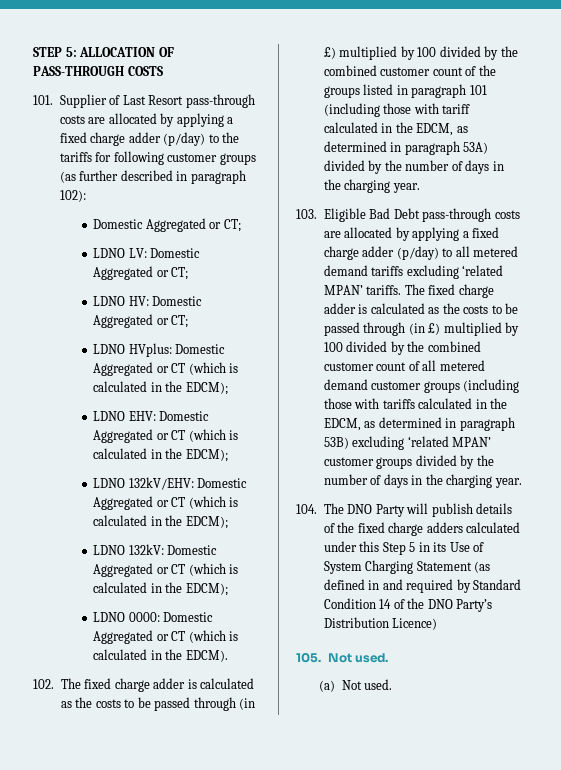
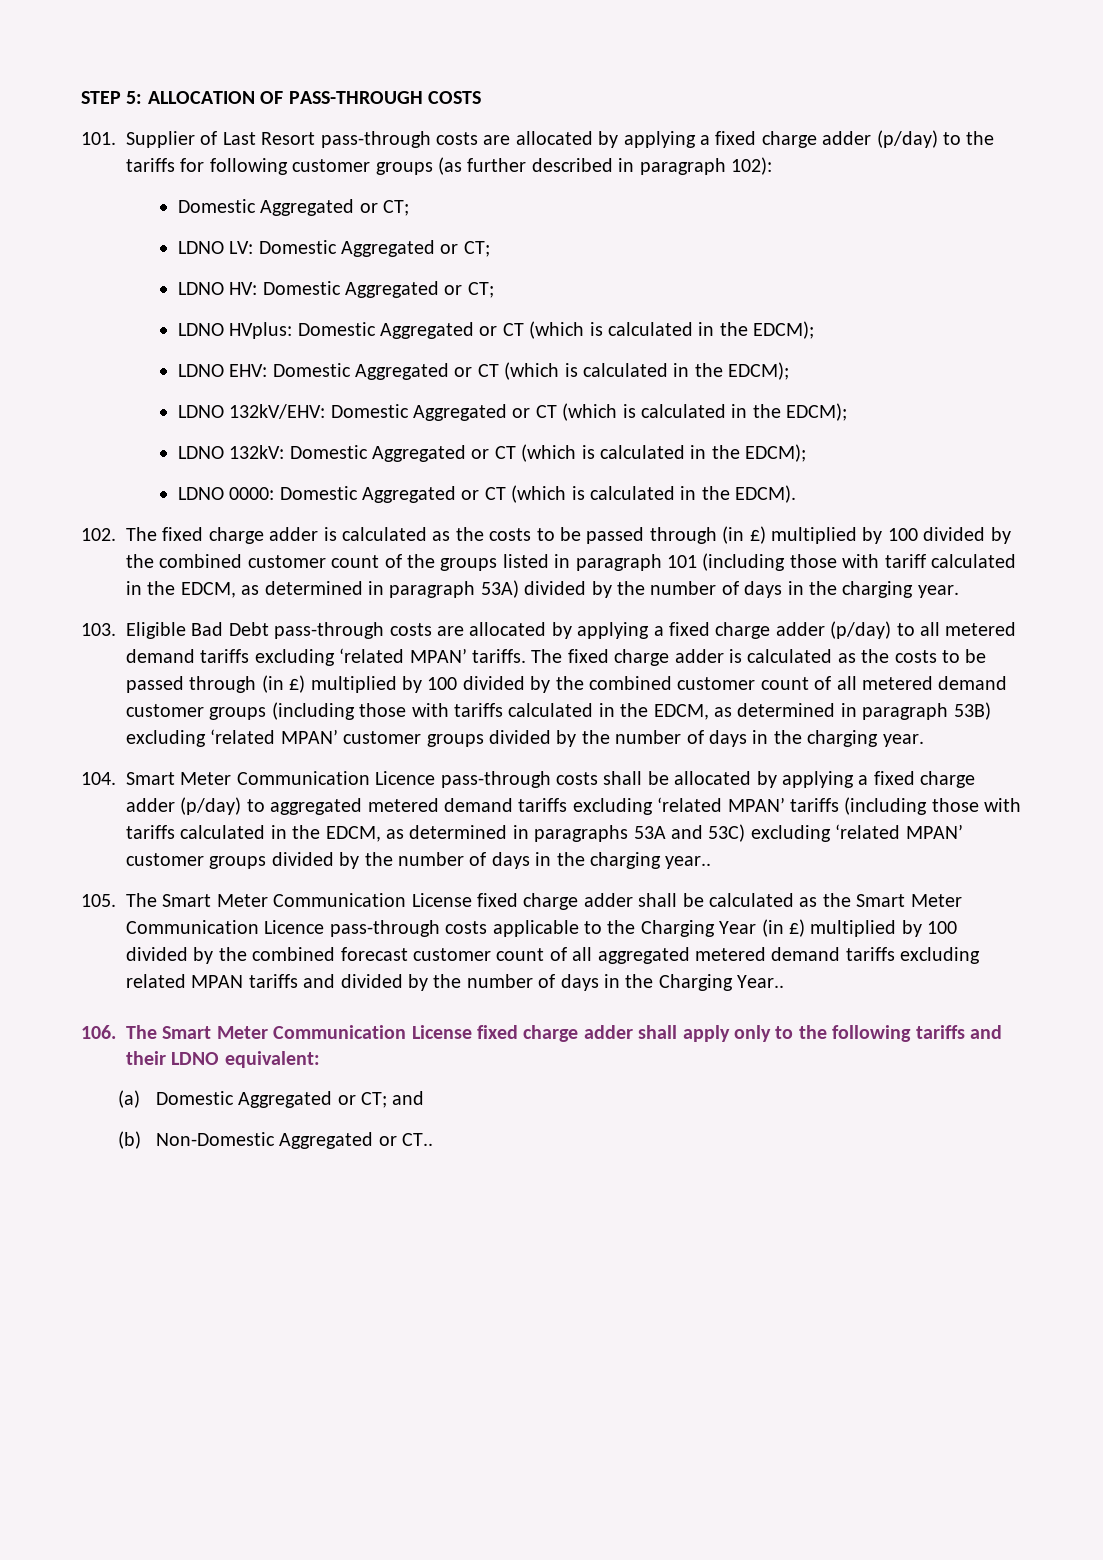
[323,503,513,517] [323,522,521,536] [323,541,485,555] [323,560,491,574] [323,579,522,593] [323,598,493,612] [323,617,438,630] [296,652,388,663] [318,679,393,692] The DNO Party will publish details of the fixed charge adders calculated under this Step 5 in its Use of System Charging Statement (as defined in and required by Standard Condition 14 of the DNO Party’s Distribution Licence) // 105. Not used. // (a) Not used. -> [126,771,976,788] [126,797,1022,815] [126,824,963,842] [126,852,712,869] [81,893,962,910] [126,919,958,937] [126,947,981,964] [126,974,785,991] [81,1025,1002,1042] [126,1051,320,1068] [118,1090,425,1108] [118,1131,434,1149] Smart Meter Communication Licence pass-through costs shall be allocated by applying a fixed charge adder (p/day) to aggregated metered demand tariffs excluding ‘related MPAN’ tariffs (including those with tariffs calculated in the EDCM, as determined in paragraphs 53A and 53C) excluding ‘related MPAN’ customer groups divided by the number of days in the charging year.. // 105. The Smart Meter Communication License fixed charge adder shall be calculated as the Smart Meter Communication Licence pass-through costs applicable to the Charging Year (in £) multiplied by 100 divided by the combined forecast customer count of all aggregated metered demand tariffs excluding related MPAN tariffs and divided by the number of days in the Charging Year.. // 106. The Smart Meter Communication License fixed charge adder shall apply only to the following tariffs and their LDNO equivalent: // (a) Domestic Aggregated or CT; and // (b) Non-Domestic Aggregated or CT..

